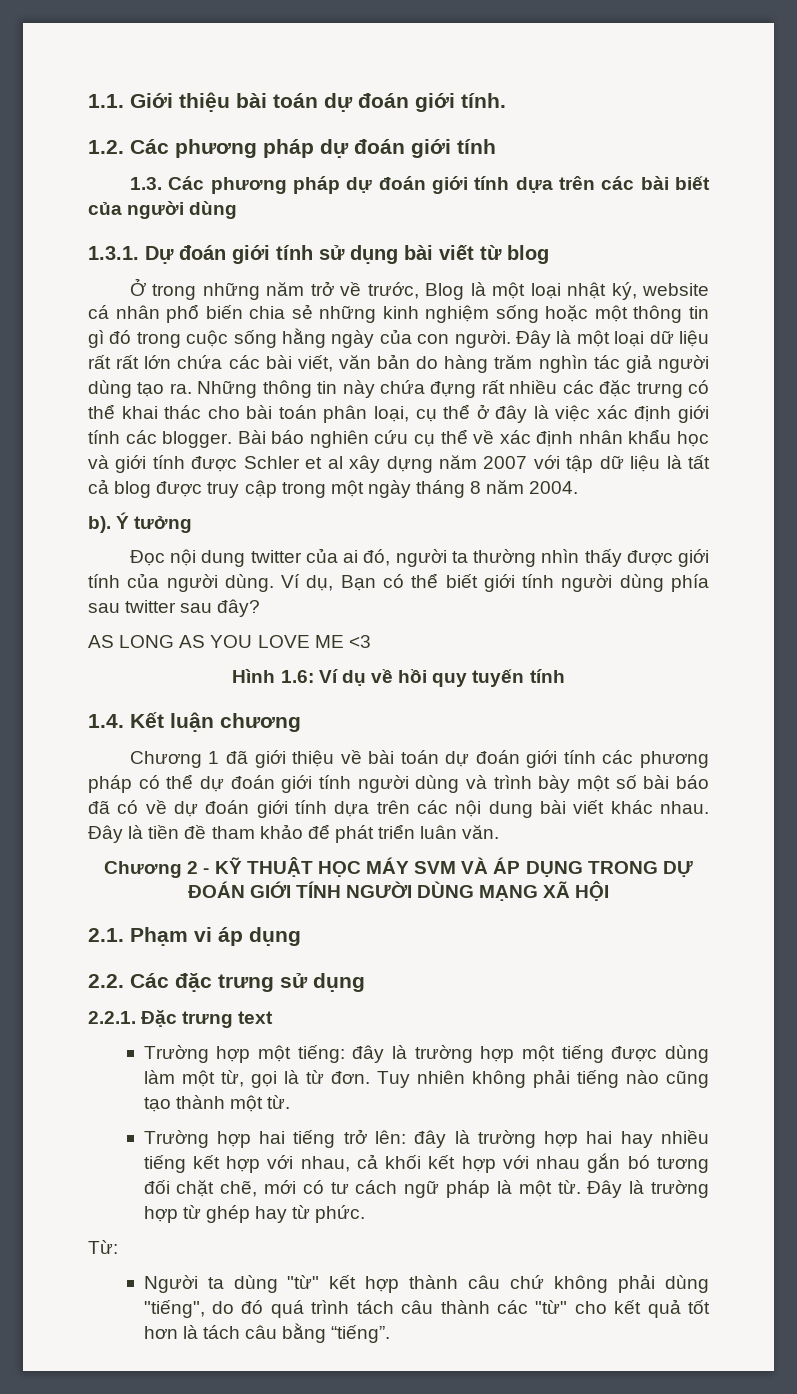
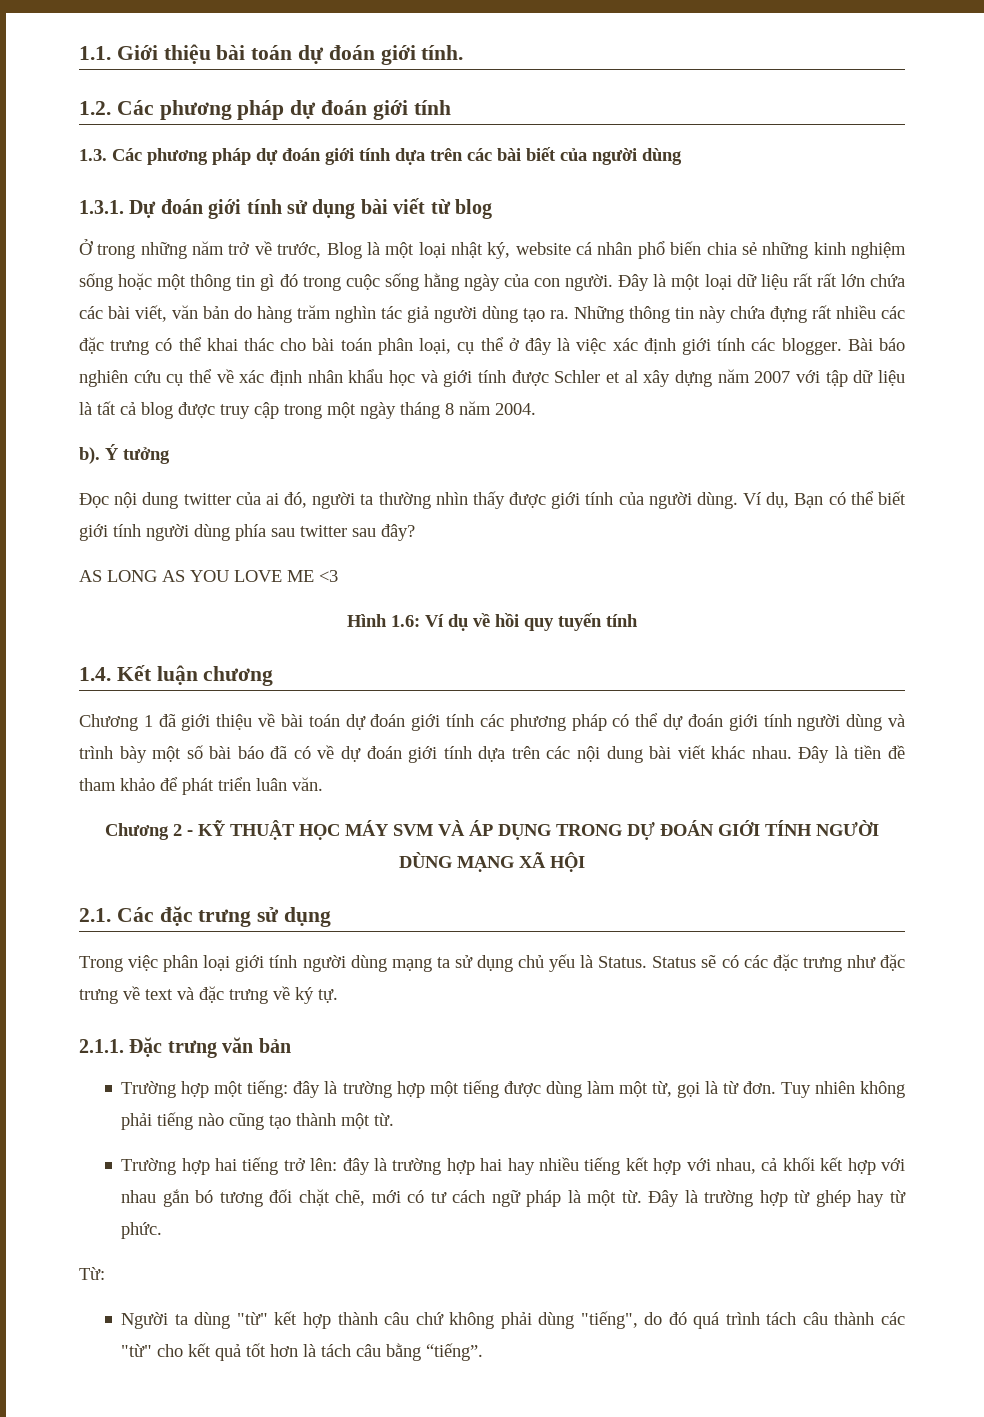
[130,927,301,946] [88,974,124,988] Phạm vi áp dụng // 2.2. -> (111, 915) none
[88,1010,274,1028] 2.2.1. Đặc trưng text -> [79,954,905,972] [79,986,338,1004] [79,1037,291,1058] Trong việc phân loại giới tính người dùng mạng ta sử dụng chủ yếu là Status. Status sẽ có các đặc trưng như đặc trưng về text và đặc trưng về ký tự. // 2.1.1. Đặc trưng văn bản

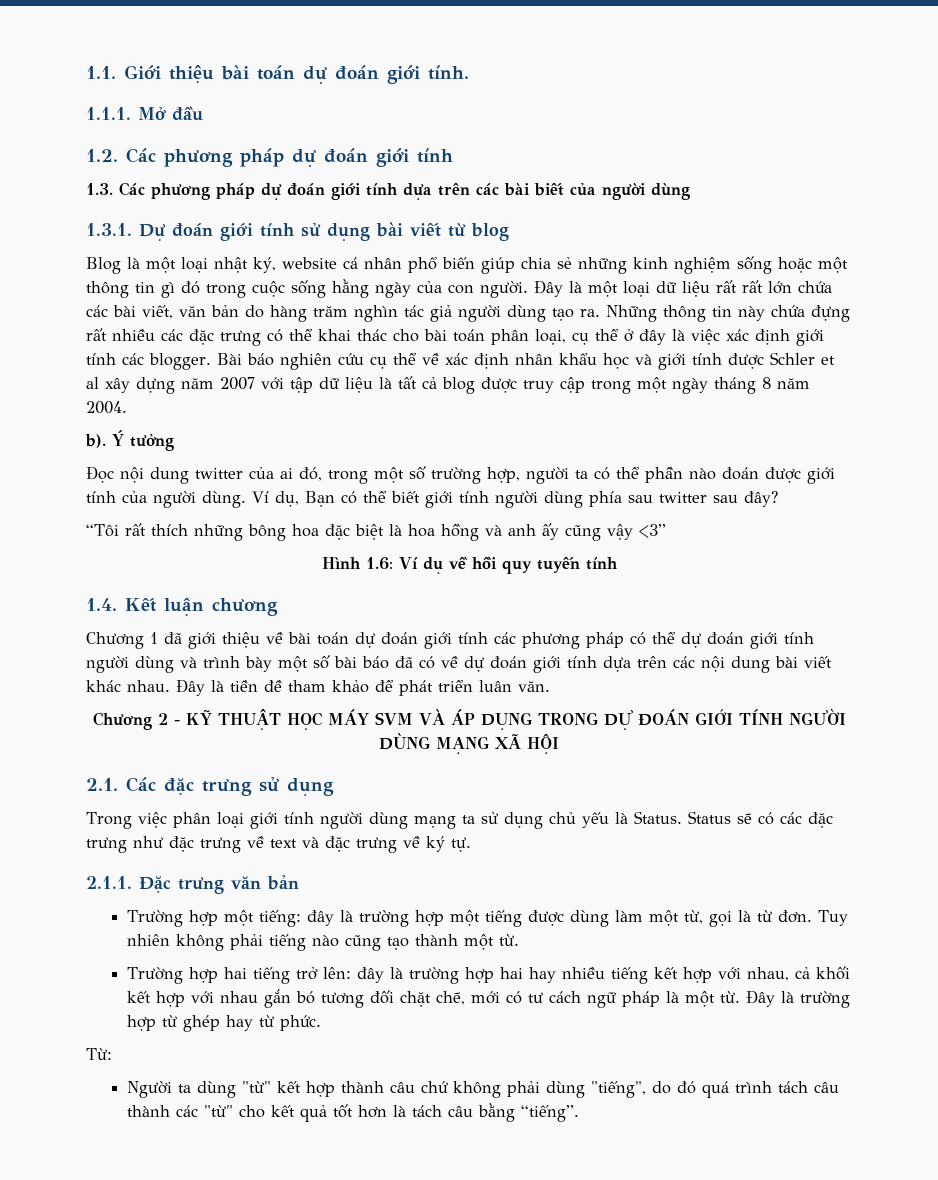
(464, 52) none -> [86,106,203,121] // 1.1.1. Mở đầu
[79,239,322,259] Ở trong những năm trở về trước, -> (509, 232) none
(702, 248) none -> [481,257,515,274] giúp
[312,491,505,509] người ta thường nhìn thấy -> [328,466,759,484] trong một số trường hợp, người ta có thể phần nào đoán
[79,570,338,582] AS LONG AS YOU LOVE ME <3 -> [86,523,666,541] “Tôi rất thích những bông hoa đặc biệt là hoa hồng và anh ấy cũng vậy <3”

